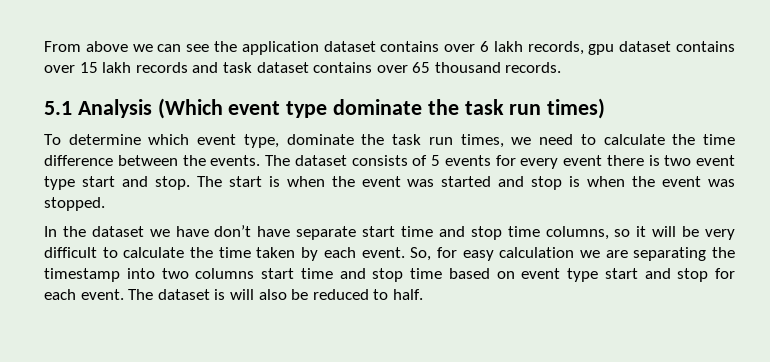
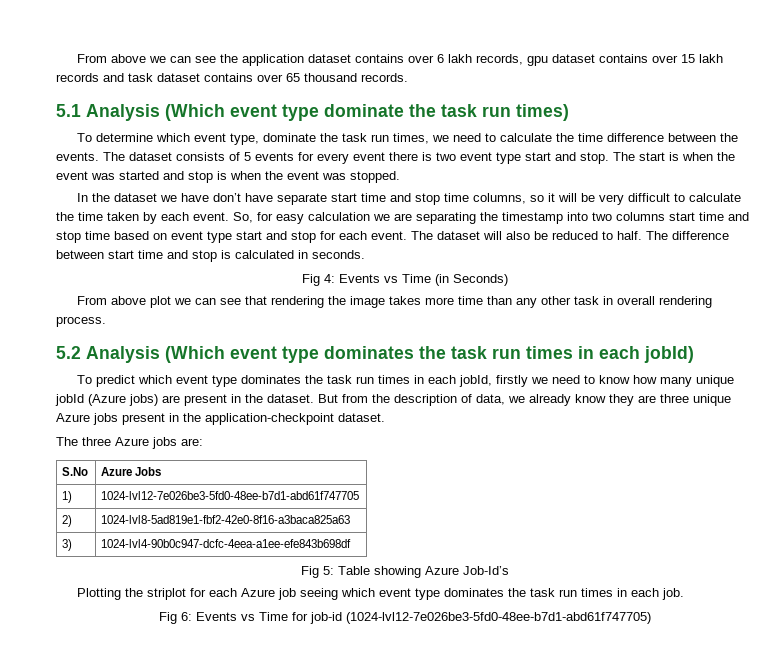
[214,289,226,300] is -> (480, 235) none
(423, 294) none -> [646,231,729,240] [56,250,365,262] [302,274,508,286] [77,296,713,308] [56,316,106,327] [56,346,694,363] [77,375,735,387] [55,394,731,406] [56,413,385,425] [56,437,203,449] [62,467,89,476] [101,467,162,476] [62,491,73,503] [101,491,360,500] [62,515,73,527] [101,515,351,524] [62,539,73,551] [101,539,352,548] [301,566,509,578] [77,588,685,600] [159,612,651,624] The difference between start time and stop is calculated in seconds. // Fig 4: Events vs Time (in Seconds) // From above plot we can see that rendering the image takes more time than any other task in overall rendering process. // 5.2 Analysis (Which event type dominates the task run times in each jobId) // To predict which event type dominates the task run times in each jobId, firstly we need to know how many unique jobId (Azure jobs) are present in the dataset. But from the description of data, we already know they are three unique Azure jobs present in the application-checkpoint dataset. // The three Azure jobs are: // S.No | Azure Jobs // 1) | 1024-lvl12-7e026be3-5fd0-48ee-b7d1-abd61f747705 // 2) | 1024-lvl8-5ad819e1-fbf2-42e0-8f16-a3baca825a63 // 3) | 1024-lvl4-90b0c947-dcfc-4eea-a1ee-efe843b698df // Fig 5: Table showing Azure Job-Id’s // Plotting the striplot for each Azure job seeing which event type dominates the task run times in each job. // Fig 6: Events vs Time for job-id (1024-lvl12-7e026be3-5fd0-48ee-b7d1-abd61f747705)

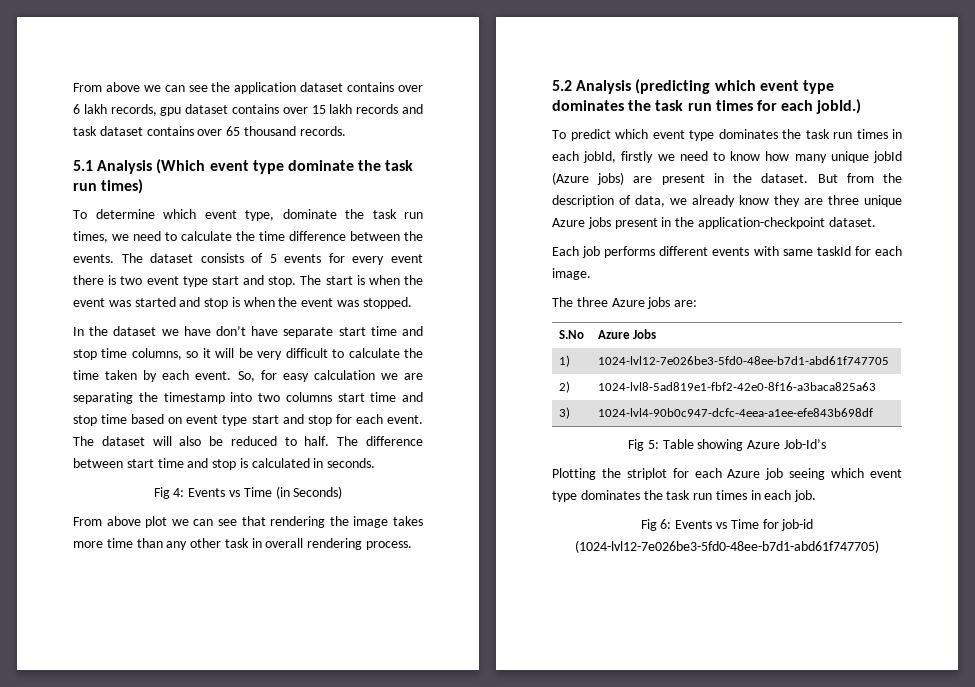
[165,346,694,363] (Which event type dominates the task run times in each jobId) -> [635,79,834,94] [552,99,862,114] (predicting which event type dominates the task run times for each jobId.)
(385, 417) none -> [552,246,902,258] [552,268,591,280] // Each job performs different events with same taskId for each image.

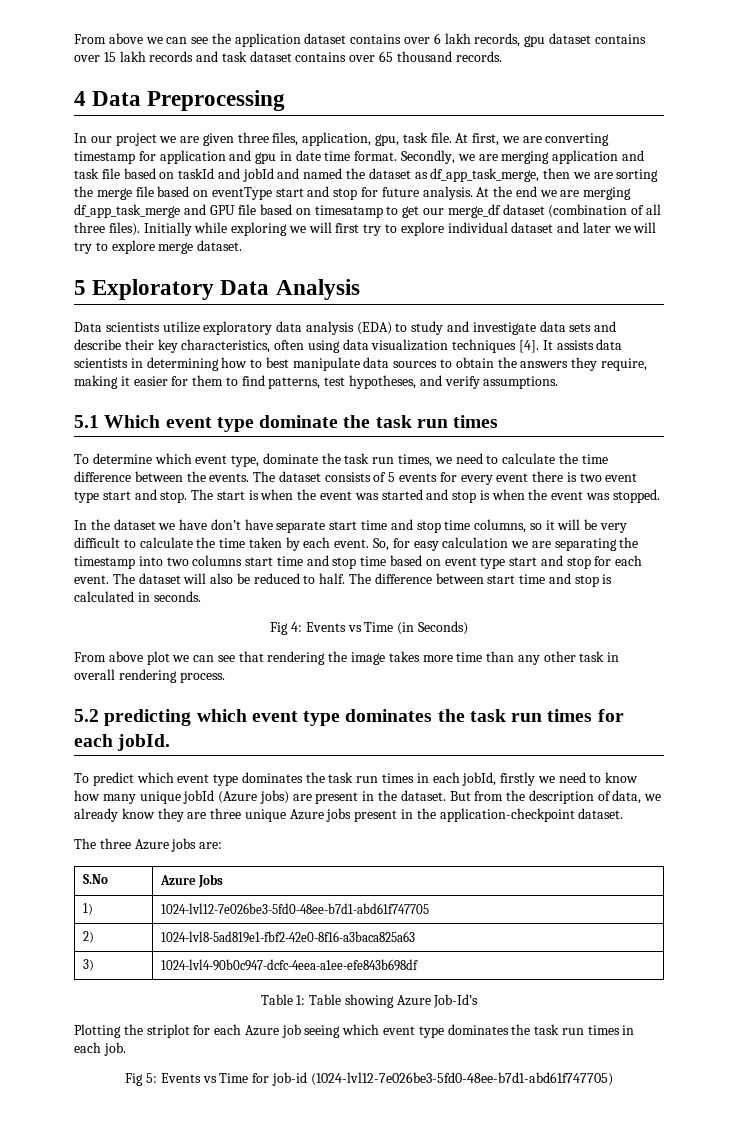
(346, 131) none -> [74,90,286,111] [74,132,610,146] [74,150,644,164] [74,168,659,182] [74,186,632,200] [74,204,661,218] [74,222,657,236] [74,240,243,254] [74,279,360,300] [74,321,617,335] [74,339,623,353] [74,357,647,371] [74,375,559,389] // 4 Data Preprocessing // In our project we are given three files, application, gpu, task file. At first, we are converting timestamp for application and gpu in date time format. Secondly, we are merging application and task file based on taskId and jobId and named the dataset as df_app_task_merge, then we are sorting the merge file based on eventType start and stop for future analysis. At the end we are merging df_app_task_merge and GPU file based on timesatamp to get our merge_df dataset (combination of all three files). Initially while exploring we will first try to explore individual dataset and later we will try to explore merge dataset. // 5 Exploratory Data Analysis // Data scientists utilize exploratory data analysis (EDA) to study and investigate data sets and describe their key characteristics, often using data visualization techniques [4]. It assists data scientists in determining how to best manipulate data sources to obtain the answers they require, making it easier for them to find patterns, test hypotheses, and verify assumptions.
[97,159,206,174] Analysis (Which -> [104,415,161,428] Which
[101,179,144,194] times) -> [453,415,499,428] times
[576,79,711,94] Analysis (predicting -> [104,709,192,726] predicting
[816,99,862,114] jobId.) -> [117,734,171,751] jobId.
[552,246,902,258] [552,268,591,280] // Each job performs different events with same taskId for each image. -> (624, 813) none
[628,439,659,451] Fig 5: -> [260,994,306,1005] Table 1:
[660,519,672,529] 6: -> [146,1073,158,1083] 5:

